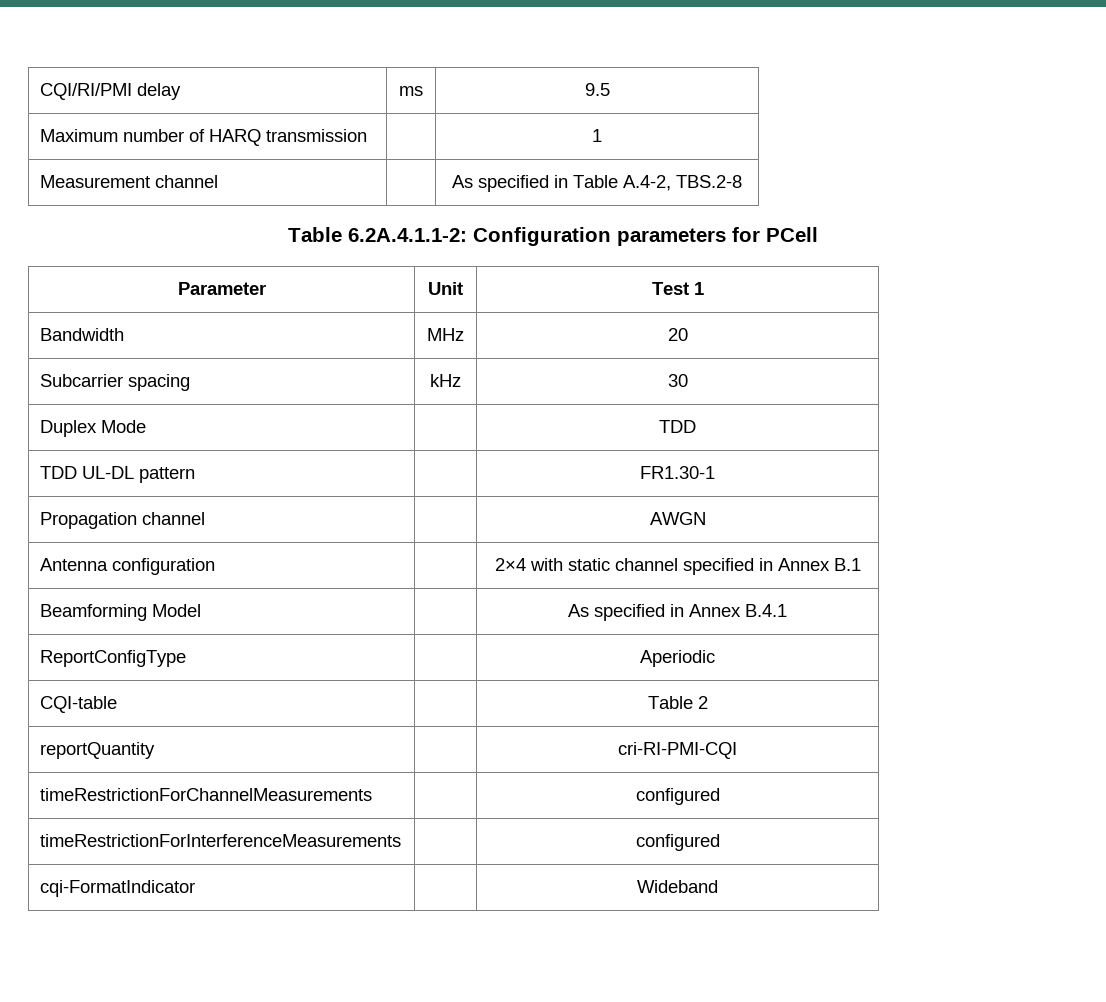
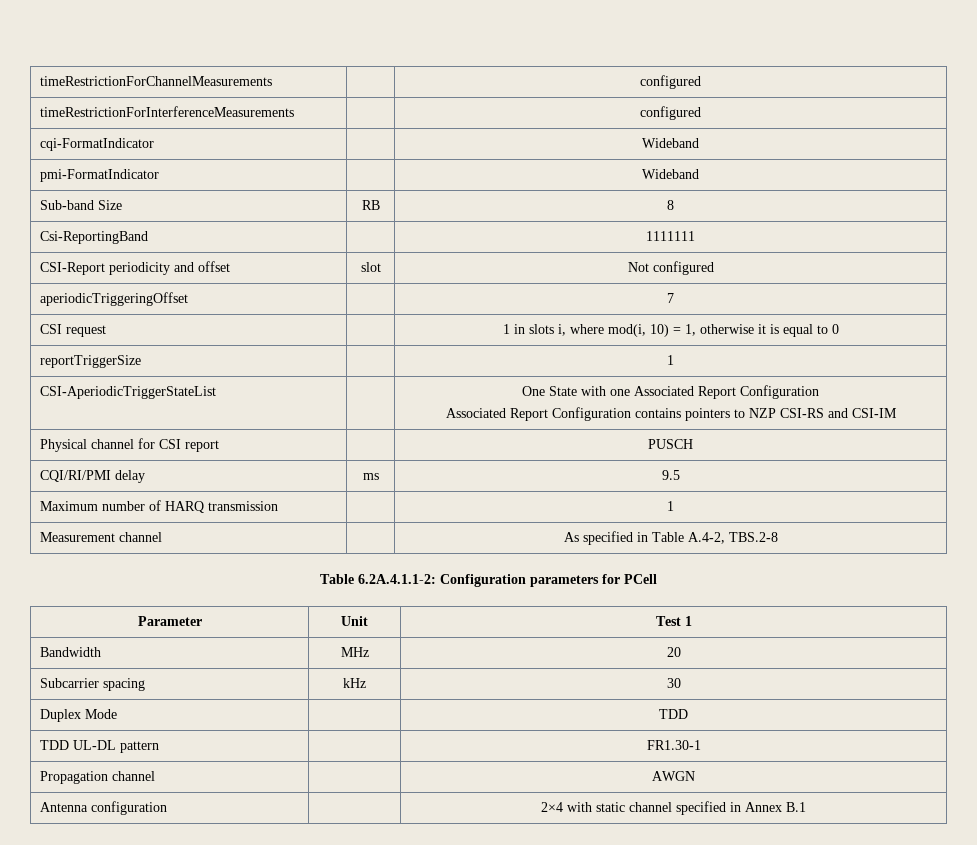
(40, 91) none -> [40,76,273,86] [640,75,701,89] [40,106,295,117] [640,106,701,120] [40,138,155,151] [642,138,699,148] [40,169,160,182] [642,169,699,179] [40,200,123,210] [361,200,380,210] [667,200,674,210] [40,231,149,244] [646,231,695,241] [40,261,231,275] [360,262,381,272] [627,261,714,275] [40,292,189,306] [667,293,674,303] [40,324,107,337] [502,324,839,337] [40,355,142,368] [667,355,674,365] [40,386,217,399] [522,385,819,399] [445,407,897,421] [40,438,220,452] [648,439,693,449] timeRestrictionForChannelMeasurements | | configured // timeRestrictionForInterferenceMeasurements | | configured // cqi-FormatIndicator | | Wideband // pmi-FormatIndicator | | Wideband // Sub-band Size | RB | 8 // Csi-ReportingBand | | 1111111 // CSI-Report periodicity and offset | slot | Not configured // aperiodicTriggeringOffset | | 7 // CSI request | | 1 in slots i, where mod(i, 10) = 1, otherwise it is equal to 0 // reportTriggerSize | | 1 // CSI-AperiodicTriggerStateList | | One State with one Associated Report Configuration // Associated Report Configuration contains pointers to NZP CSI-RS and CSI-IM // Physical channel for CSI report | | PUSCH //
[40,604,202,621] [568,604,787,621] [40,650,187,667] [640,650,715,667] [40,696,118,713] [647,696,708,709] [40,742,156,759] [618,742,737,759] [40,788,373,801] [635,788,720,805] [40,834,402,847] [635,834,720,851] [40,880,196,897] [637,880,718,893] // Beamforming Model | | As specified in Annex B.4.1 // ReportConfigType | | Aperiodic // CQI-table | | Table 2 // reportQuantity | | cri-RI-PMI-CQI // timeRestrictionForChannelMeasurements | | configured // timeRestrictionForInterferenceMeasurements | | configured // cqi-FormatIndicator | | Wideband -> (806, 807) none

